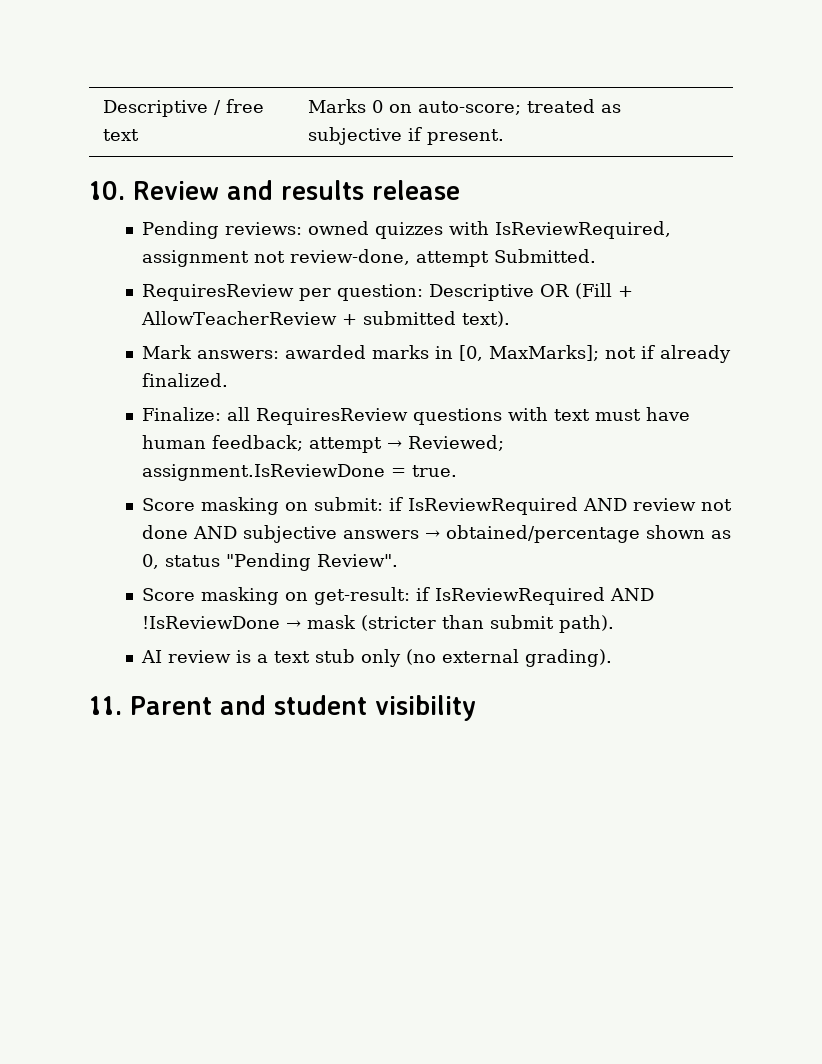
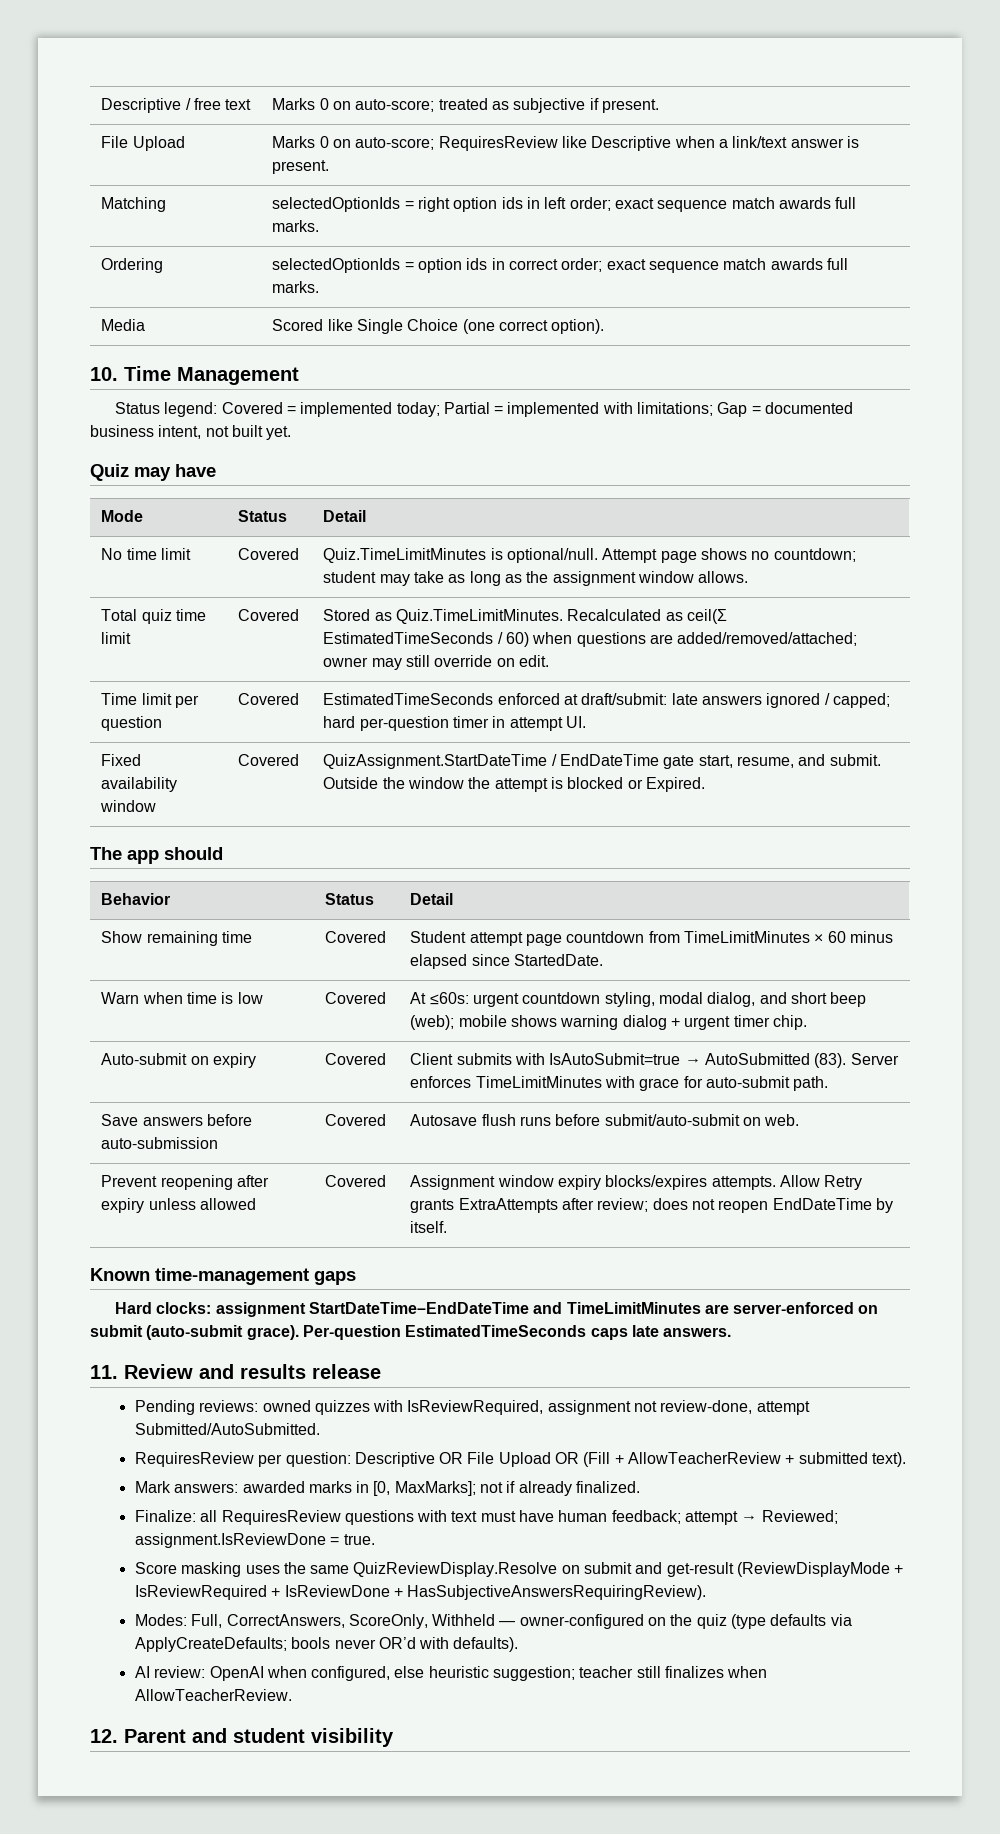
[89,181,125,200] // 10. -> [101,136,185,151] [272,136,859,151] [272,160,330,174] [101,197,167,212] [272,197,857,212] [272,220,320,232] [101,258,164,273] [272,258,848,273] [272,281,320,293] [101,319,146,331] [272,319,605,334] [90,366,299,385] [114,402,854,417] [90,425,292,440] [90,464,216,481] [101,510,144,522] [238,510,288,522] [323,510,367,522] [101,548,192,560] [238,548,300,560] [323,548,856,563] [323,571,749,586] [101,609,207,624] [101,632,132,644] [238,609,300,621] [323,609,728,624] [323,632,858,647] [323,655,550,670] [101,693,200,708] [101,716,163,731] [238,693,300,705] [323,693,890,708] [323,716,587,731] [101,754,142,766] [101,777,178,792] [100,800,157,812] [238,754,300,766] [323,754,881,769] [323,777,705,792] [90,847,223,864] [101,893,171,905] [325,893,375,905] [410,893,454,905] [101,931,253,946] [325,931,387,943] [410,931,893,946] [410,954,604,969] [101,992,263,1004] [325,992,387,1004] [410,992,867,1007] [410,1015,807,1030] [101,1053,257,1068] [325,1053,387,1065] [410,1053,899,1068] [410,1076,829,1091] [101,1114,253,1126] [101,1137,219,1149] [325,1114,387,1126] [410,1114,800,1126] [101,1175,270,1190] [101,1198,257,1213] [325,1175,387,1187] [410,1175,863,1190] [410,1198,893,1213] [410,1221,448,1233] [90,1268,356,1285] [114,1302,879,1317] [90,1325,732,1340] [90,1365,118,1379] // File Upload | Marks 0 on auto-score; RequiresReview like Descriptive when a link/text answer is present. // Matching | selectedOptionIds = right option ids in left order; exact sequence match awards full marks. // Ordering | selectedOptionIds = option ids in correct order; exact sequence match awards full marks. // Media | Scored like Single Choice (one correct option). // 10. Time Management // Status legend: Covered = implemented today; Partial = implemented with limitations; Gap = documented business intent, not built yet. // Quiz may have // Mode | Status | Detail // No time limit | Covered | Quiz.TimeLimitMinutes is optional/null. Attempt page shows no countdown; student may take as long as the assignment window allows. // Total quiz time limit | Covered | Stored as Quiz.TimeLimitMinutes. Recalculated as ceil(Σ EstimatedTimeSeconds / 60) when questions are added/removed/attached; owner may still override on edit. // Time limit per question | Covered | EstimatedTimeSeconds enforced at draft/submit: late answers ignored / capped; hard per-question timer in attempt UI. // Fixed availability window | Covered | QuizAssignment.StartDateTime / EndDateTime gate start, resume, and submit. Outside the window the attempt is blocked or Expired. // The app should // Behavior | Status | Detail // Show remaining time | Covered | Student attempt page countdown from TimeLimitMinutes × 60 minus elapsed since StartedDate. // Warn when time is low | Covered | At ≤60s: urgent countdown styling, modal dialog, and short beep (web); mobile shows warning dialog + urgent timer chip. // Auto-submit on expiry | Covered | Client submits with IsAutoSubmit=true → AutoSubmitted (83). Server enforces TimeLimitMinutes with grace for auto-submit path. // Save answers before auto-submission | Covered | Autosave flush runs before submit/auto-submit on web. // Prevent reopening after expiry unless allowed | Covered | Assignment window expiry blocks/expires attempts. Allow Retry grants ExtraAttempts after review; does not reopen EndDateTime by itself. // Known time-management gaps // Hard clocks: assignment StartDateTime–EndDateTime and TimeLimitMinutes are server-enforced on submit (auto-submit grace). Per-question EstimatedTimeSeconds caps late answers. // 11.
[493,249,596,263] Submitted. -> [134,1423,320,1435] Submitted/AutoSubmitted.
(569, 290) none -> [467,1452,580,1467] File Upload OR
[284,497,732,515] [141,525,731,543] [141,553,398,571] [141,587,654,605] [141,615,614,633] [140,649,612,667] [89,696,122,715] on submit: if IsReviewRequired AND review not done AND subjective answers → obtained/percentage shown as 0, status "Pending Review". // Score masking on get-result: if IsReviewRequired AND !IsReviewDone → mask (stricter than submit path). // AI review is a text stub only (no external grading). // 11. -> [245,1562,904,1577] [134,1585,707,1600] [134,1614,852,1629] [134,1637,519,1652] [134,1666,768,1681] [134,1689,292,1701] [90,1729,118,1743] uses the same QuizReviewDisplay.Resolve on submit and get-result (ReviewDisplayMode + IsReviewRequired + IsReviewDone + HasSubjectiveAnswersRequiringReview). // Modes: Full, CorrectAnswers, ScoreOnly, Withheld — owner-configured on the quiz (type defaults via ApplyCreateDefaults; bools never OR’d with defaults). // AI review: OpenAI when configured, else heuristic suggestion; teacher still finalizes when AllowTeacherReview. // 12.

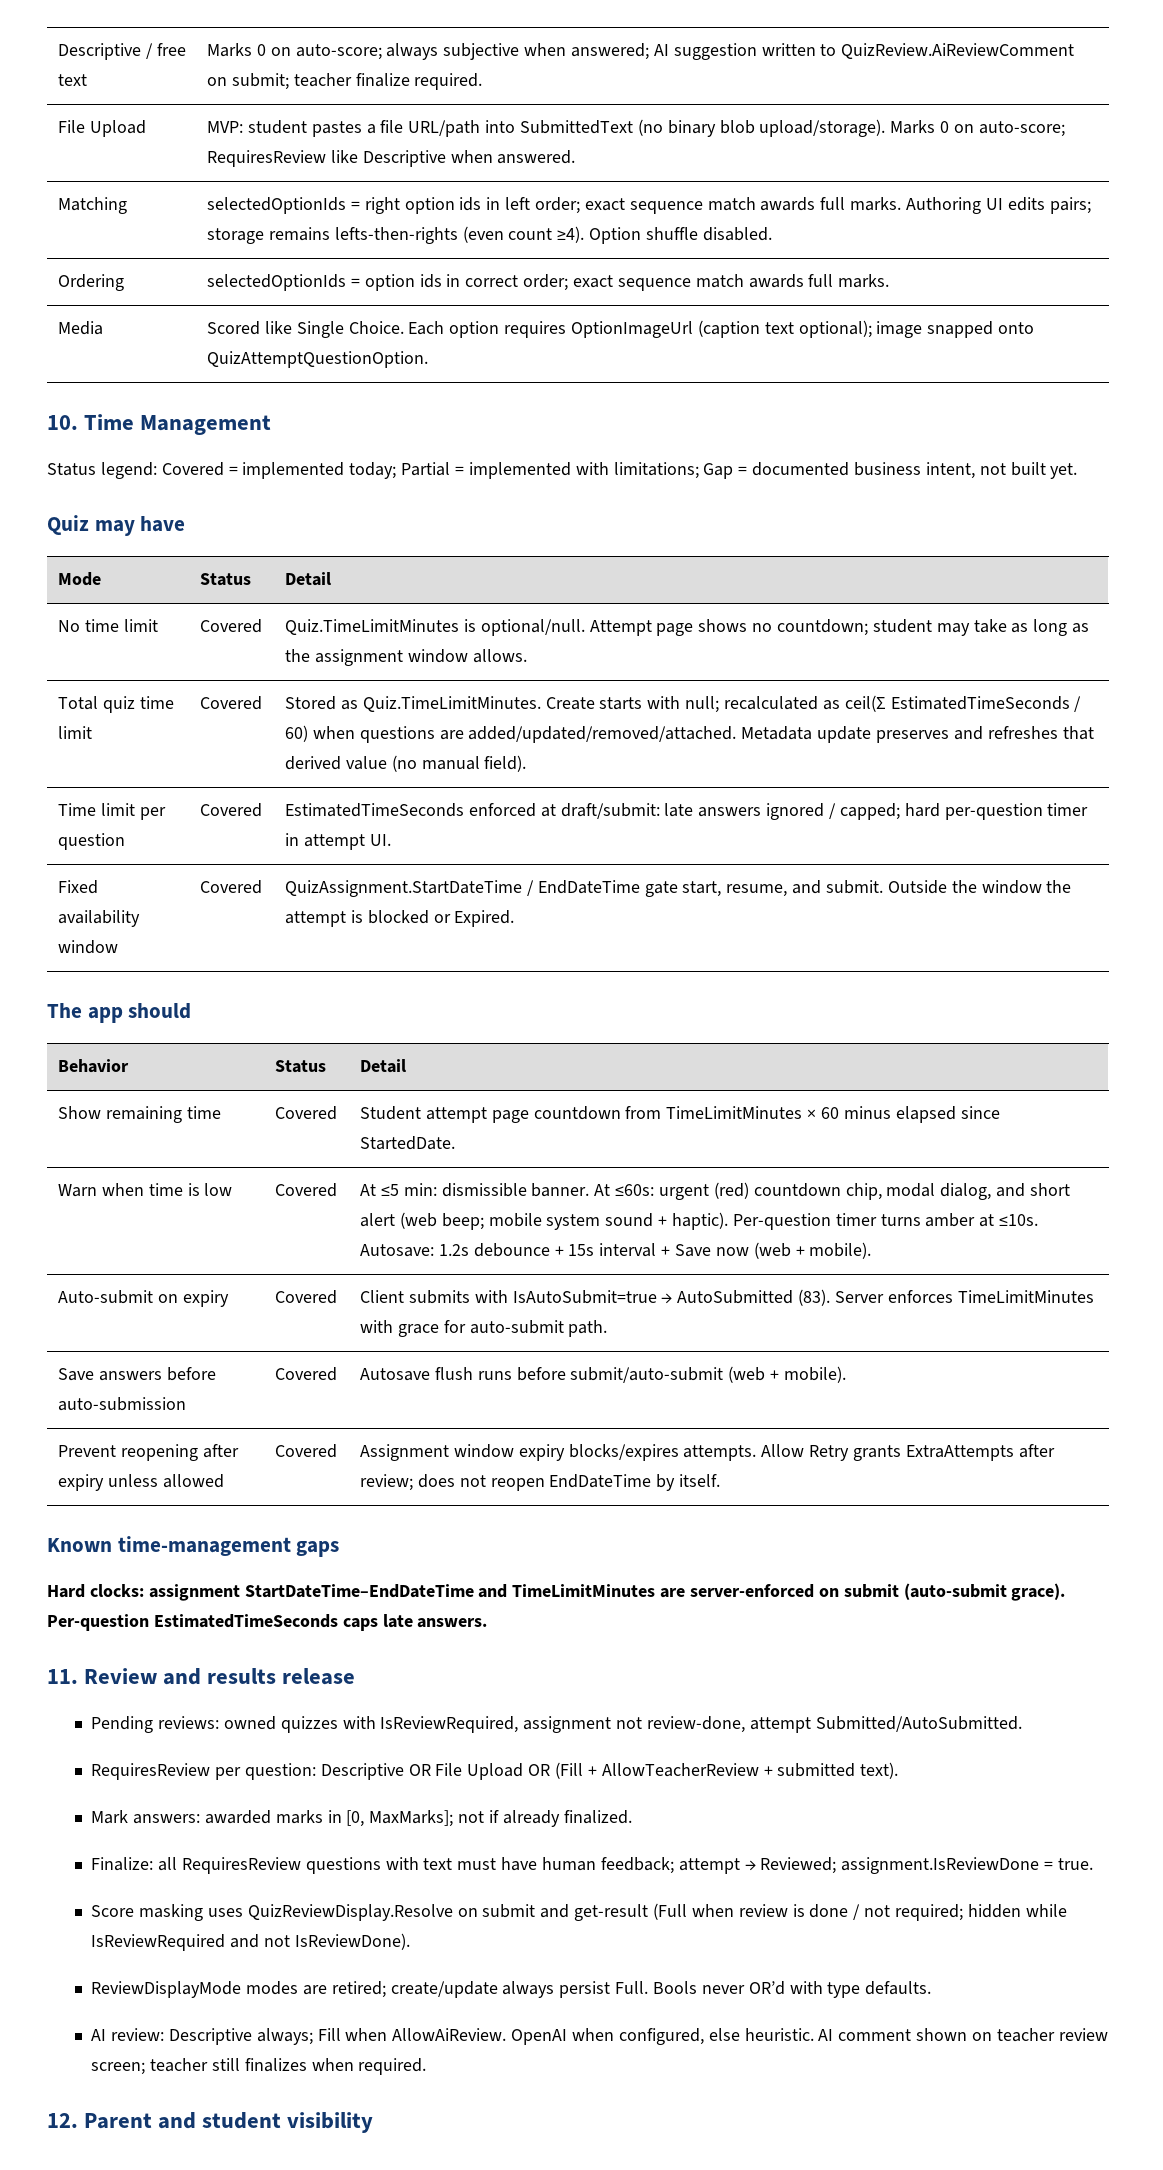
[438,98,659,113] [101,136,185,151] treated as subjective if present. // File Upload | -> [386,43,1075,60] [206,73,483,90] [57,120,146,137] [206,119,886,137] always subjective when answered; AI suggestion written to QuizReview.AiReviewComment on submit; teacher finalize required. // File Upload | MVP: student pastes a file URL/path into SubmittedText (no binary blob upload/storage).
[718,136,859,148] [272,160,330,174] a link/text answer is present. -> [497,150,576,164] answered.
(320, 226) none -> [906,197,1091,214] [206,226,772,244] Authoring UI edits pairs; storage remains lefts-then-rights (even count ≥4). Option shuffle disabled.
[407,319,605,334] Choice (one correct option). -> [348,320,1035,338] [206,351,428,368] Choice. Each option requires OptionImageUrl (caption text optional); image snapped onto QuizAttemptQuestionOption.
[567,609,662,621] Recalculated -> [545,696,819,713] Create starts with null; recalculated
[677,632,858,646] [323,655,550,670] added/removed/attached; owner may still override on edit. -> [468,726,1094,743] [284,755,527,772] added/updated/removed/attached. Metadata update preserves and refreshes that derived value (no manual field).
[429,992,867,1007] [410,1015,807,1030] ≤60s: urgent countdown styling, modal dialog, and short beep (web); mobile shows warning dialog + urgent timer chip. -> [380,1182,1071,1200] [359,1212,1039,1230] [359,1242,872,1259] ≤5 min: dismissible banner. At ≤60s: urgent (red) countdown chip, modal dialog, and short alert (web beep; mobile system sound + haptic). Per-question timer turns amber at ≤10s. Autosave: 1.2s debounce + 15s interval + Save now (web + mobile).
[743,1114,800,1126] on web. -> [728,1366,847,1383] (web + mobile).
[283,1562,350,1574] the same -> (243, 1912) none
[737,1562,904,1577] [134,1585,707,1600] [134,1614,852,1629] [134,1637,331,1652] (ReviewDisplayMode + IsReviewRequired + IsReviewDone + HasSubjectiveAnswersRequiringReview). // Modes: Full, CorrectAnswers, ScoreOnly, Withheld — owner-configured on the quiz (type defaults via ApplyCreateDefaults; bools -> [652,1903,1067,1921] [91,1933,410,1951] [91,1981,697,1998] (Full when review is done / not required; hidden while IsReviewRequired and not IsReviewDone). // ReviewDisplayMode modes are retired; create/update always persist Full. Bools
[453,1637,519,1652] defaults). -> [827,1981,932,1998] type defaults.
[209,1666,576,1681] OpenAI when configured, else heuristic suggestion; -> [168,2028,1108,2045] [91,2062,146,2075] Descriptive always; Fill when AllowAiReview. OpenAI when configured, else heuristic. AI comment shown on teacher review screen;
[134,1689,292,1701] AllowTeacherReview. -> [358,2058,427,2075] required.

